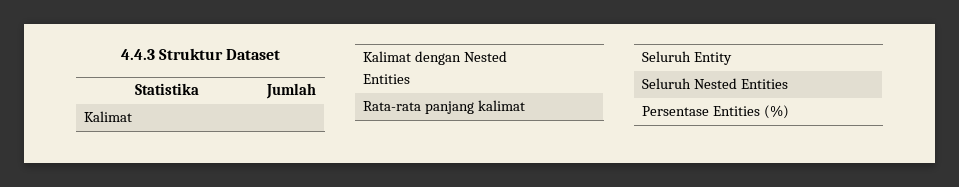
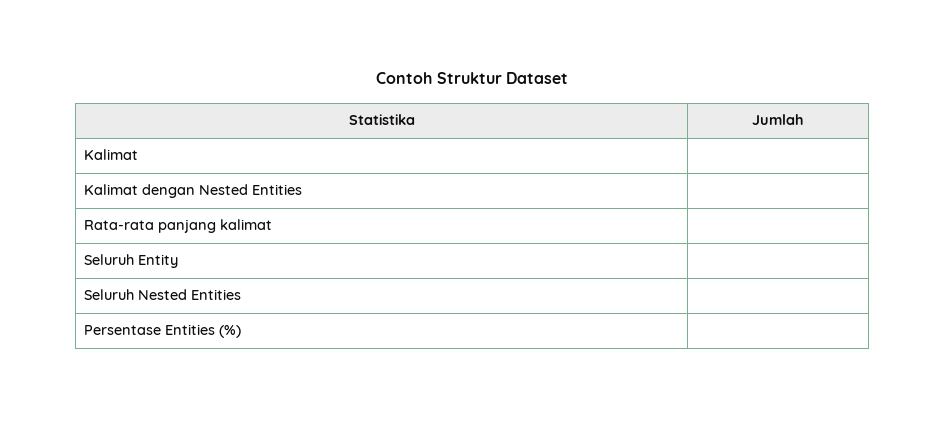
[120,49,155,60] 4.4.3 -> [376,72,433,84] Contoh

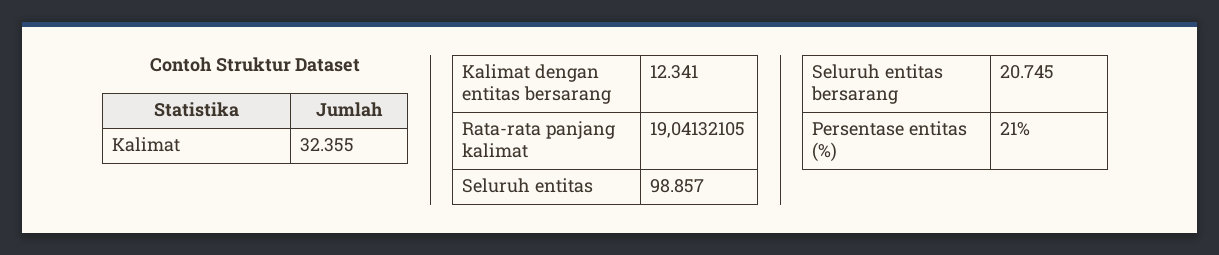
(138, 154) none -> [300,138,355,152] 32.355
[198,184,302,195] Nested Entities | -> [462,86,612,104] [650,65,699,79] entitas bersarang | 12.341
[83,254,178,268] [83,289,241,300] // Seluruh Entity | // Seluruh Nested Entities | -> [650,122,746,138] [462,178,594,193] [650,179,705,193] [812,64,944,79] [811,86,899,104] [1000,65,1055,79] 19,04132105 // Seluruh entitas | 98.857 // Seluruh entitas bersarang | 20.745
[164,324,215,335] Entities -> [909,121,968,136] entitas
(241, 331) none -> [1000,122,1031,136] 21%

